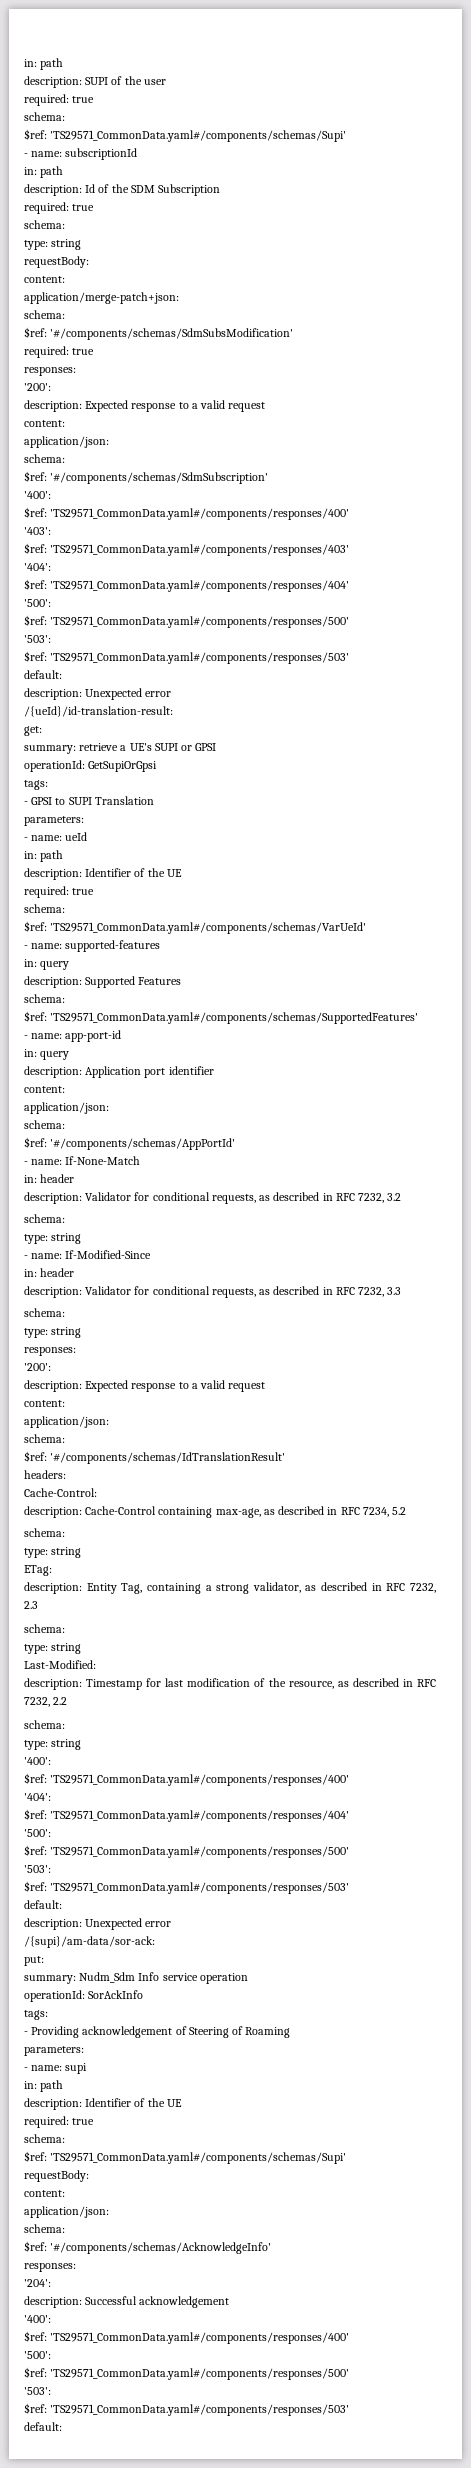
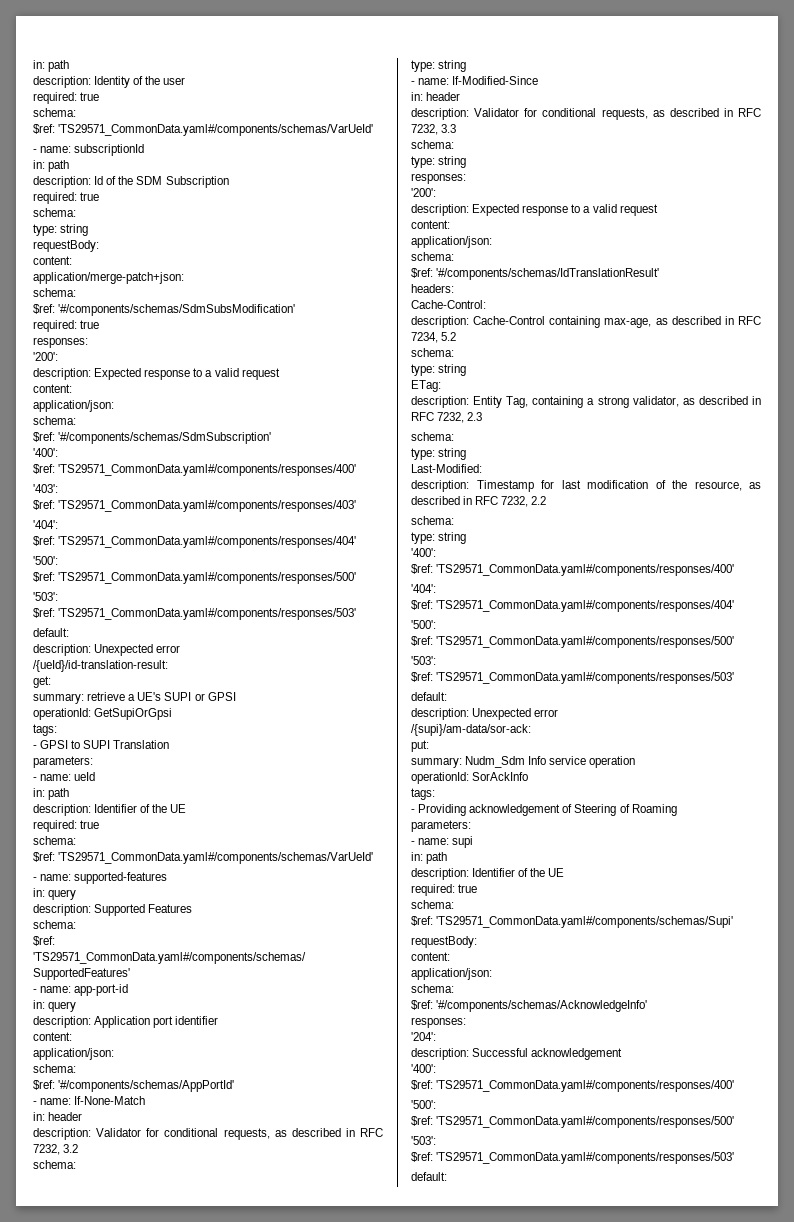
[24,58,64,70] [24,76,109,88] in: path // description: SUPI -> [33,60,70,72] [33,76,131,88] in: path // description: Identity
[50,130,347,142] 'TS29571_CommonData.yaml#/components/schemas/Supi' -> [58,124,374,136] 'TS29571_CommonData.yaml#/components/schemas/VarUeId'

